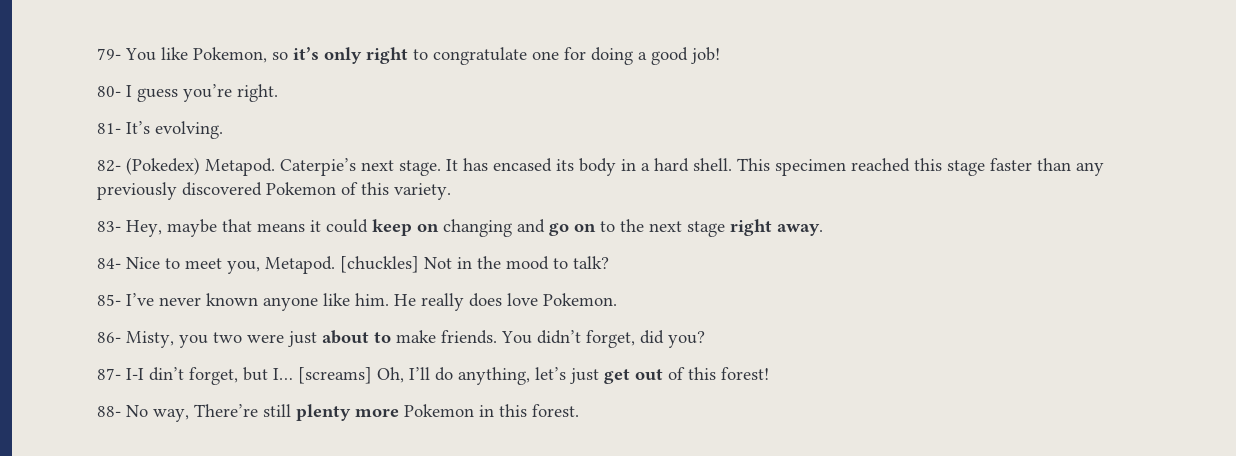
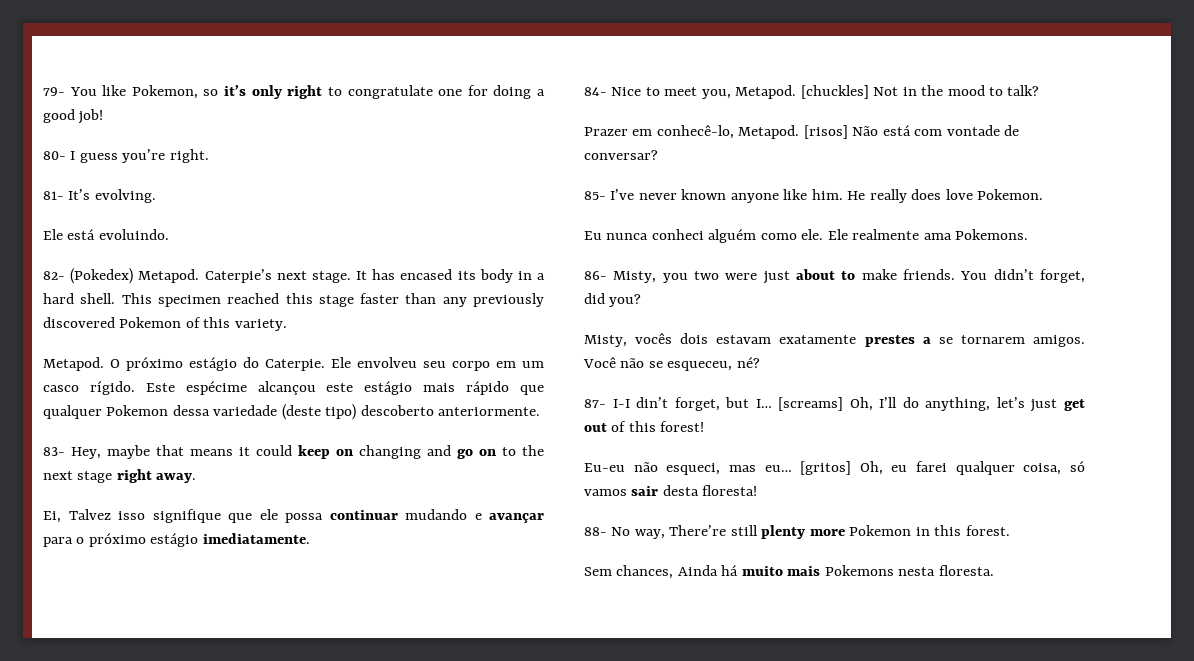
(223, 130) none -> [43,229,169,240] // Ele está evoluindo.
(451, 191) none -> [43,357,544,371] [43,381,545,395] [43,404,541,420] // Metapod. O próximo estágio do Caterpie. Ele envolveu seu corpo em um casco rígido. Este espécime alcançou este estágio mais rápido que qualquer Pokemon dessa variedade (deste tipo) descoberto anteriormente.
(823, 230) none -> [43,509,544,523] [43,533,310,547] // Ei, Talvez isso signifique que ele possa continuar mudando e avançar para o próximo estágio imediatamente.
(609, 262) none -> [584,125,1020,139] [584,150,658,160] // Prazer em conhecê-lo, Metapod. [risos] Não está com vontade de conversar?
(617, 299) none -> [584,229,1029,243] // Eu nunca conheci alguém como ele. Ele realmente ama Pokemons.
(705, 339) none -> [584,333,1085,347] [583,357,760,371] // Misty, vocês dois estavam exatamente prestes a se tornarem amigos. Você não se esqueceu, né?
(769, 373) none -> [584,461,1085,475] [584,485,758,496] // Eu-eu não esqueci, mas eu… [gritos] Oh, eu farei qualquer coisa, só vamos sair desta floresta!
(579, 410) none -> [584,565,994,579] // Sem chances, Ainda há muito mais Pokemons nesta floresta.

